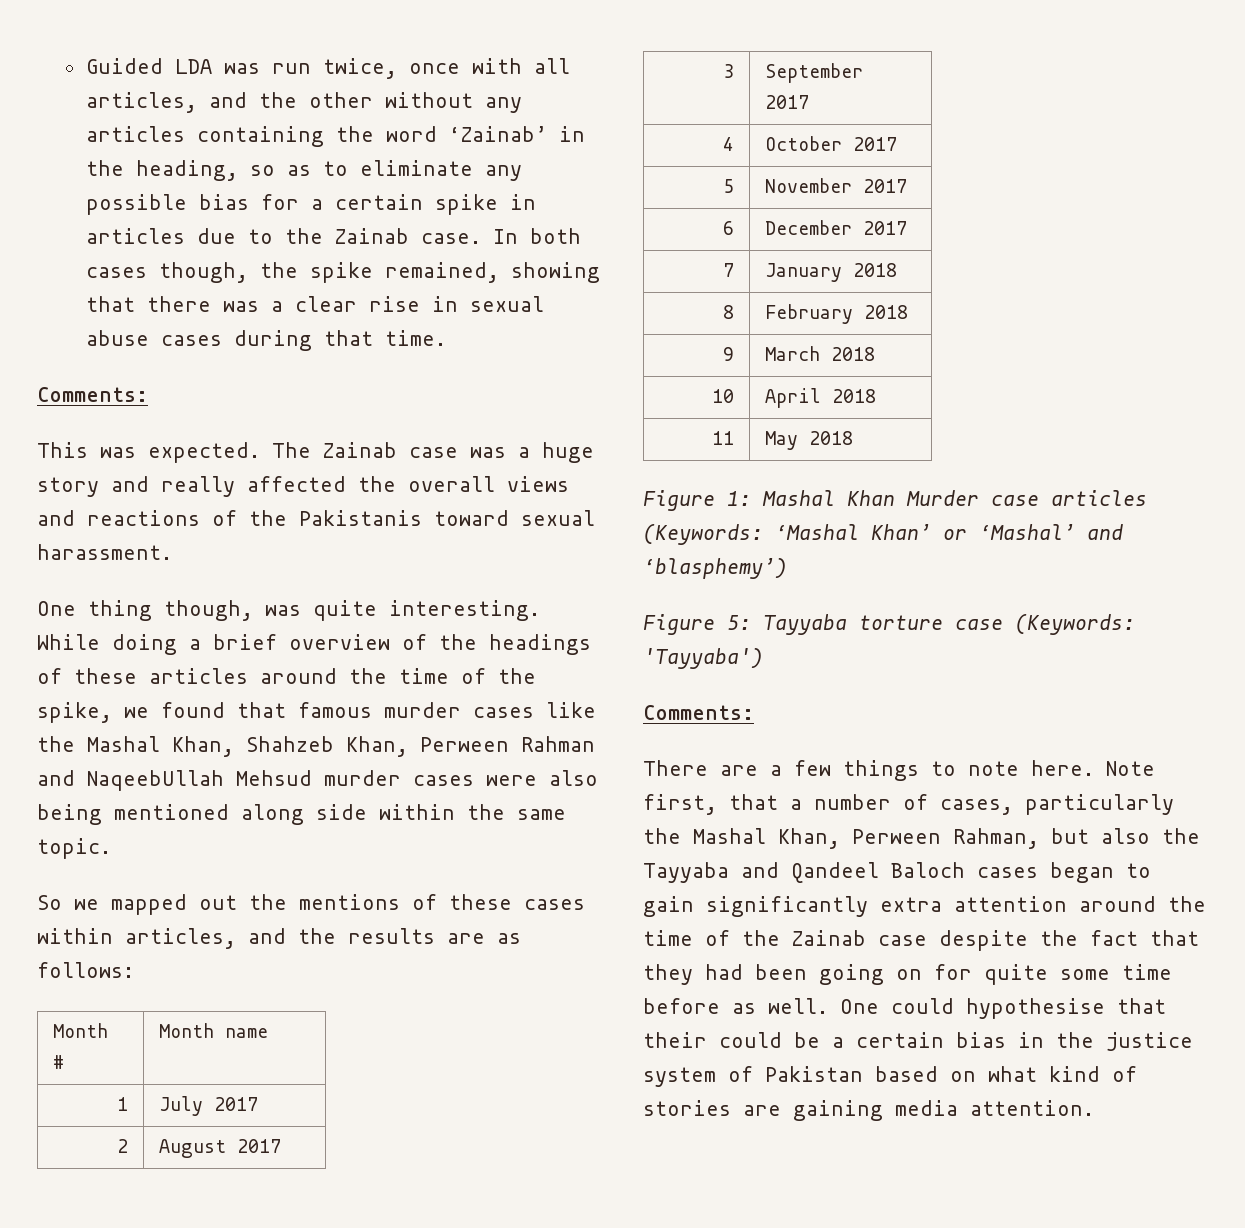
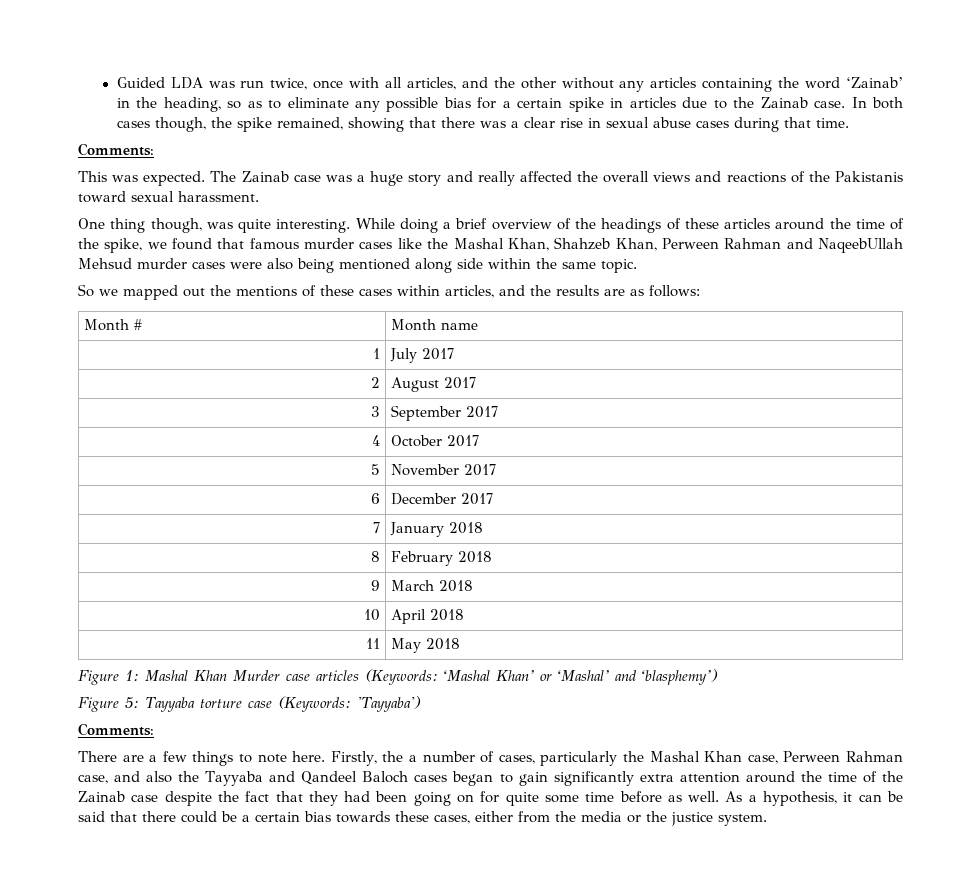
[1106,761,1155,776] [643,794,778,815] Note first, that -> [330,751,404,766] Firstly, the
[778,828,1089,849] Khan, Perween Rahman, but -> [704,751,903,764] [78,771,141,784] Khan case, Perween Rahman case, and
[840,998,1166,1019] [643,1032,707,1048] One could hypothesise that their -> [725,791,904,806] [78,811,176,822] As a hypothesis, it can be said that there
[1018,1032,1193,1051] [643,1066,1137,1087] [643,1100,1094,1121] in the justice system of Pakistan based on what kind of stories are gaining media attention. -> [336,811,767,826] towards these cases, either from the media or the justice system.

